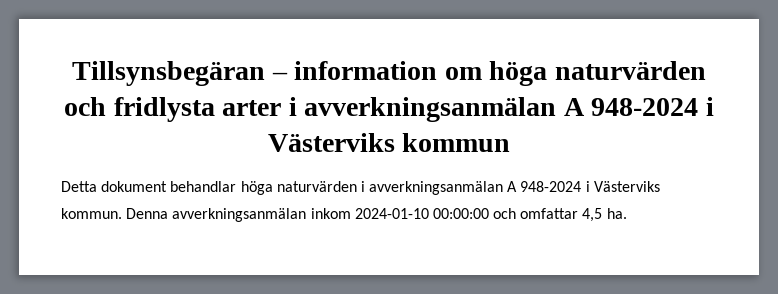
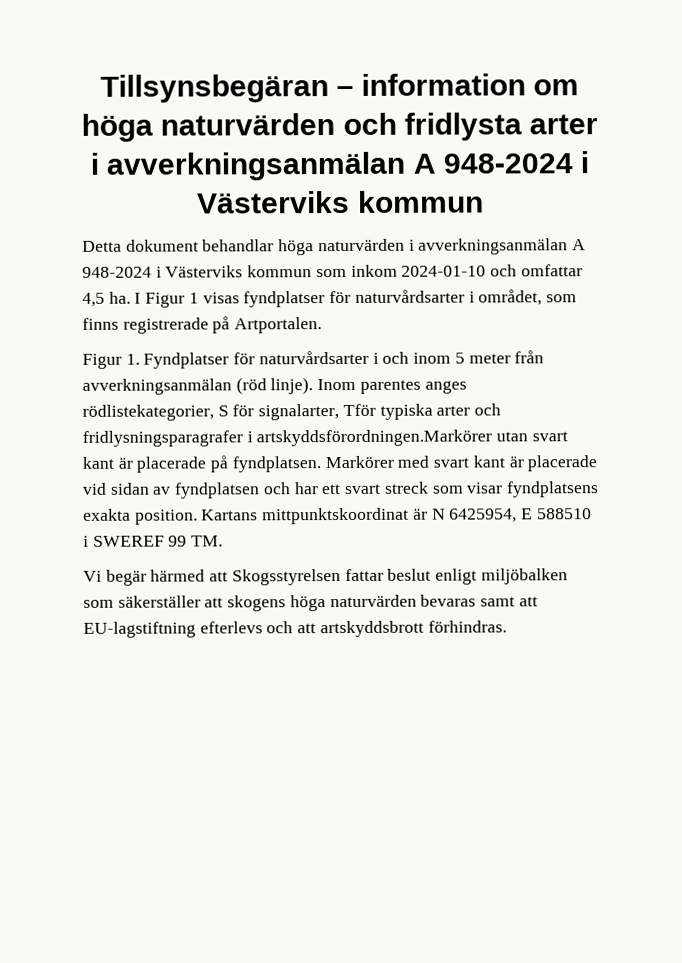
[61,208,307,222] kommun. Denna avverkningsanmälan -> [247,265,347,278] kommun som
[432,208,489,219] 00:00:00 -> (487, 271) none
(627, 213) none -> [134,289,577,308] [82,316,323,334] [82,350,545,369] [82,377,467,395] [82,403,502,421] [82,429,568,447] [82,455,598,473] [83,481,599,499] [83,507,592,525] [83,535,224,547] [83,568,568,586] [83,594,538,612] [83,620,507,638] I Figur 1 visas fyndplatser för naturvårdsarter i området, som finns registrerade på Artportalen. // Figur 1. Fyndplatser för naturvårdsarter i och inom 5 meter från avverkningsanmälan (röd linje). Inom parentes anges rödlistekategorier, S för signalarter, Tför typiska arter och fridlysningsparagrafer i artskyddsförordningen.Markörer utan svart kant är placerade på fyndplatsen. Markörer med svart kant är placerade vid sidan av fyndplatsen och har ett svart streck som visar fyndplatsens exakta position. Kartans mittpunktskoordinat är N 6425954, E 588510 i SWEREF 99 TM. // Vi begär härmed att Skogsstyrelsen fattar beslut enligt miljöbalken som säkerställer att skogens höga naturvärden bevaras samt att EU-lagstiftning efterlevs och att artskyddsbrott förhindras.

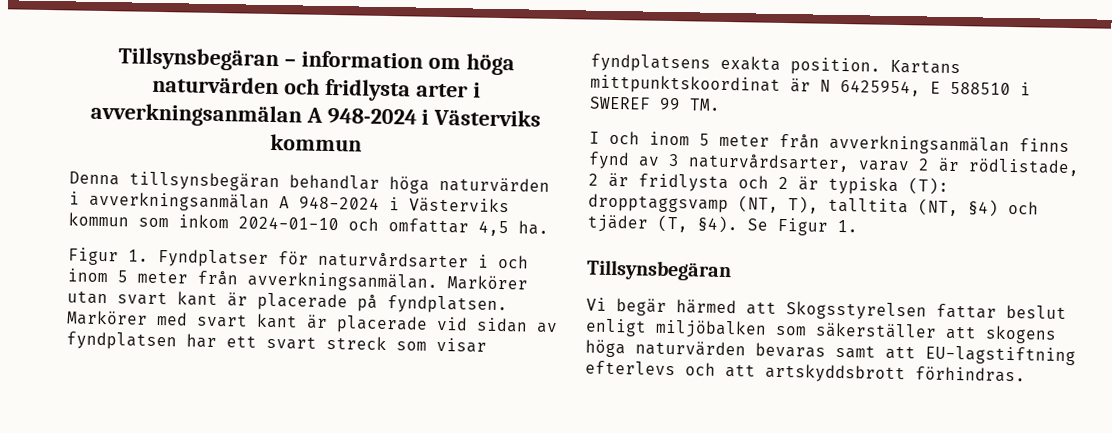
[82,239,199,252] Detta dokument -> [69,171,280,192] Denna tillsynsbegäran
[134,289,577,308] [82,316,323,334] I Figur 1 visas fyndplatser för naturvårdsarter i området, som finns registrerade på Artportalen. -> (549, 227) none
[82,377,467,395] [82,403,502,421] [82,429,493,447] avverkningsanmälan (röd linje). Inom parentes anges rödlistekategorier, S för signalarter, Tför typiska arter och fridlysningsparagrafer i artskyddsförordningen.Markörer -> [247,271,528,292] avverkningsanmälan. Markörer
[263,482,291,495] och -> (177, 341) none
(224, 541) none -> [589,130,1070,155] [588,151,1080,177] [588,172,949,196] [588,193,1039,217] [587,214,858,236] [586,259,732,282] // I och inom 5 meter från avverkningsanmälan finns fynd av 3 naturvårdsarter, varav 2 är rödlistade, 2 är fridlysta och 2 är typiska (T): dropptaggsvamp (NT, T), talltita (NT, §4) och tjäder (T, §4). Se Figur 1. // Tillsynsbegäran

